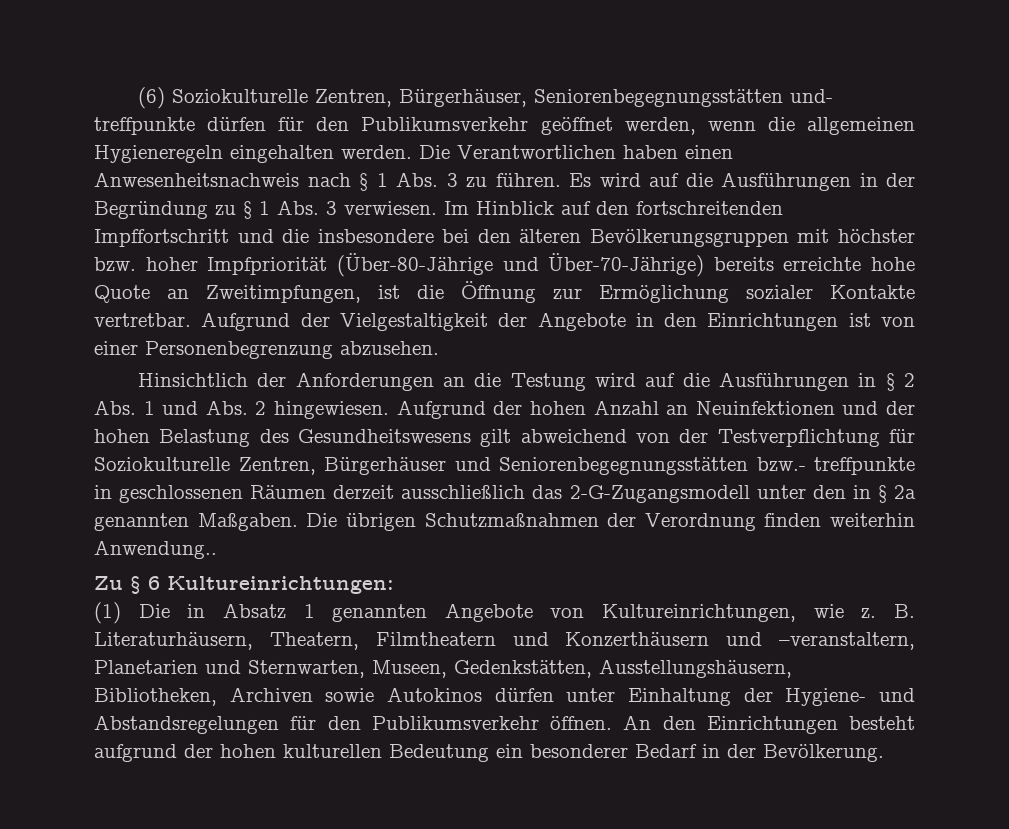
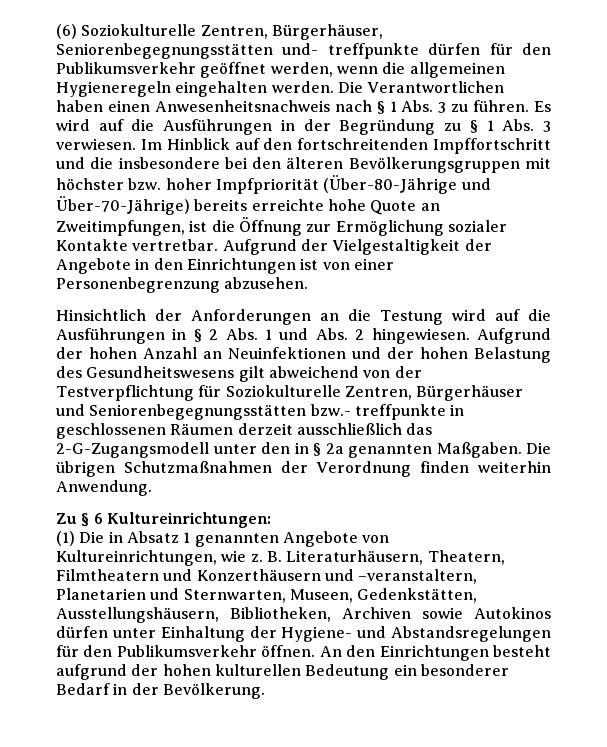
[94,540,217,559] Anwendung.. -> [56,480,152,496] Anwendung.

